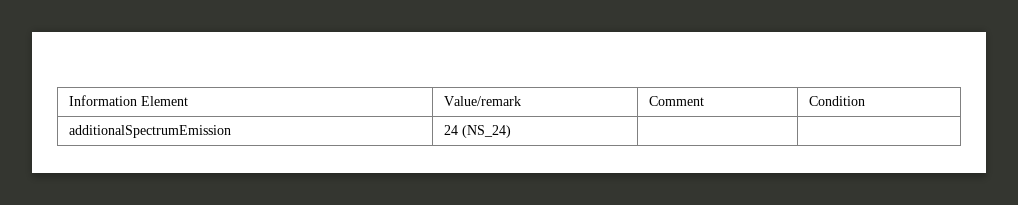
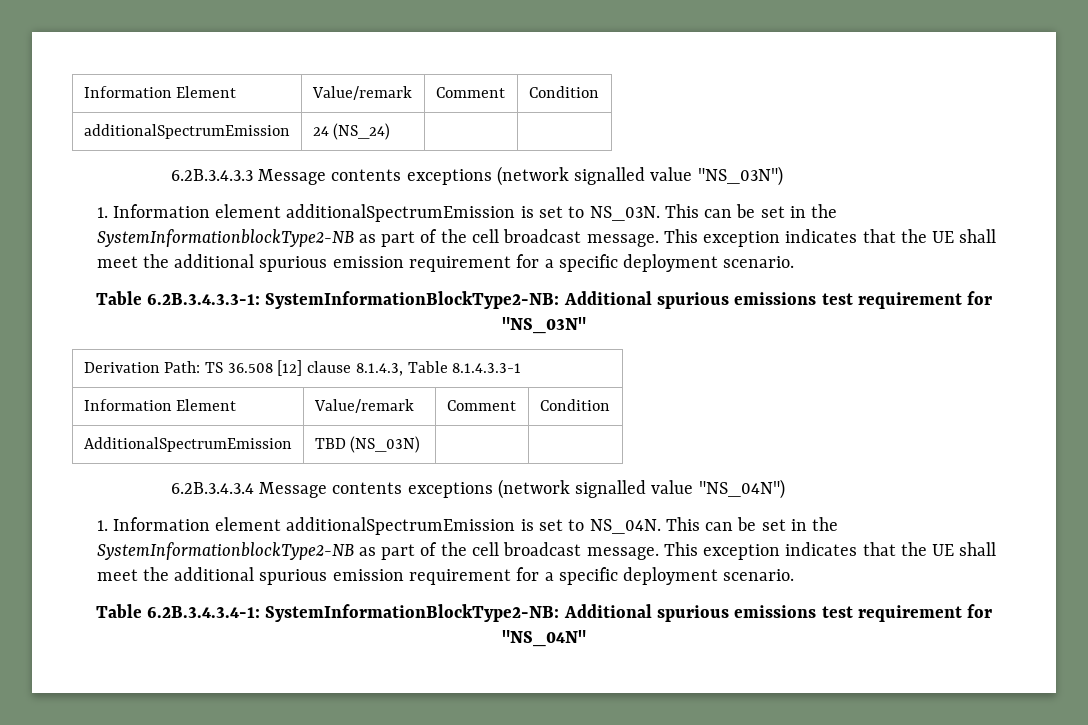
(511, 131) none -> [170,166,783,186] [96,204,838,222] [96,229,997,247] [96,254,795,272] [95,291,993,309] [502,317,586,334] [83,360,522,376] [83,399,237,411] [313,399,414,413] [446,400,516,411] [539,399,610,411] [83,437,292,452] [314,436,421,453] [170,479,785,499] [96,517,839,535] [96,542,997,560] [96,567,795,585] [95,604,993,622] [502,630,586,647] // 6.2B.3.4.3.3 Message contents exceptions (network signalled value "NS_03N") // 1. Information element additionalSpectrumEmission is set to NS_03N. This can be set in the SystemInformationblockType2-NB as part of the cell broadcast message. This exception indicates that the UE shall meet the additional spurious emission requirement for a specific deployment scenario. // Table 6.2B.3.4.3.3-1: SystemInformationBlockType2-NB: Additional spurious emissions test requirement for "NS_03N" // Derivation Path: TS 36.508 [12] clause 8.1.4.3, Table 8.1.4.3.3-1 // Information Element | Value/remark | Comment | Condition // AdditionalSpectrumEmission | TBD (NS_03N) | | // 6.2B.3.4.3.4 Message contents exceptions (network signalled value "NS_04N") // 1. Information element additionalSpectrumEmission is set to NS_04N. This can be set in the SystemInformationblockType2-NB as part of the cell broadcast message. This exception indicates that the UE shall meet the additional spurious emission requirement for a specific deployment scenario. // Table 6.2B.3.4.3.4-1: SystemInformationBlockType2-NB: Additional spurious emissions test requirement for "NS_04N"

